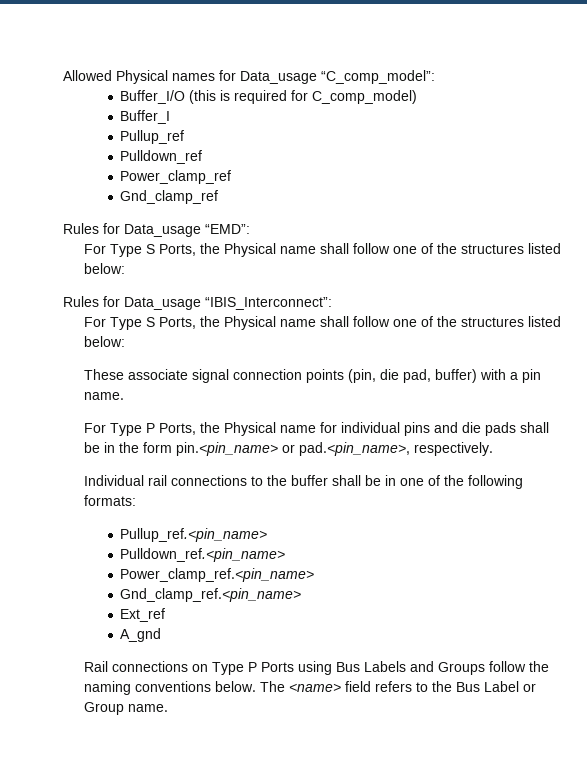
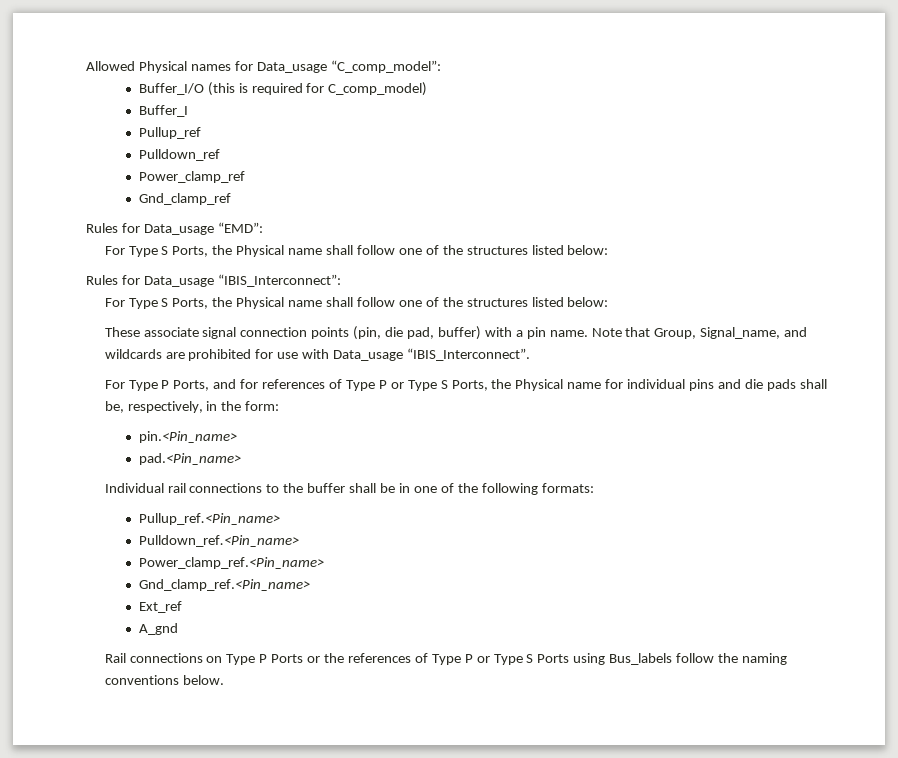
[84,423,156,436] // For Type P -> [591,327,808,339] [104,348,531,361] [104,379,448,391] Note that Group, Signal_name, and wildcards are prohibited for use with Data_usage “IBIS_Interconnect”. // For Type P Ports, and for references of Type P or Type S
[84,442,494,456] be in the form pin.<pin_name> or pad.<pin_name>, respectively. -> [104,401,280,413] [138,431,237,443] [138,453,241,465] be, respectively, in the form: // pin.<Pin_name> // pad.<Pin_name>
[120,528,268,542] [120,548,286,562] [120,568,315,582] [120,588,302,602] Pullup_ref.<pin_name> // Pulldown_ref.<pin_name> // Power_clamp_ref.<pin_name> // Gnd_clamp_ref.<pin_name> -> [138,513,280,525] [138,535,299,547] [138,557,324,569] [138,579,310,591] Pullup_ref.<Pin_name> // Pulldown_ref.<Pin_name> // Power_clamp_ref.<Pin_name> // Gnd_clamp_ref.<Pin_name>
[298,661,486,675] using Bus Labels and Groups -> [307,653,673,665] or the references of Type P or Type S Ports using Bus_labels
[260,681,537,692] [84,702,169,715] The <name> field refers to the Bus Label or Group name. -> (224, 680) none

